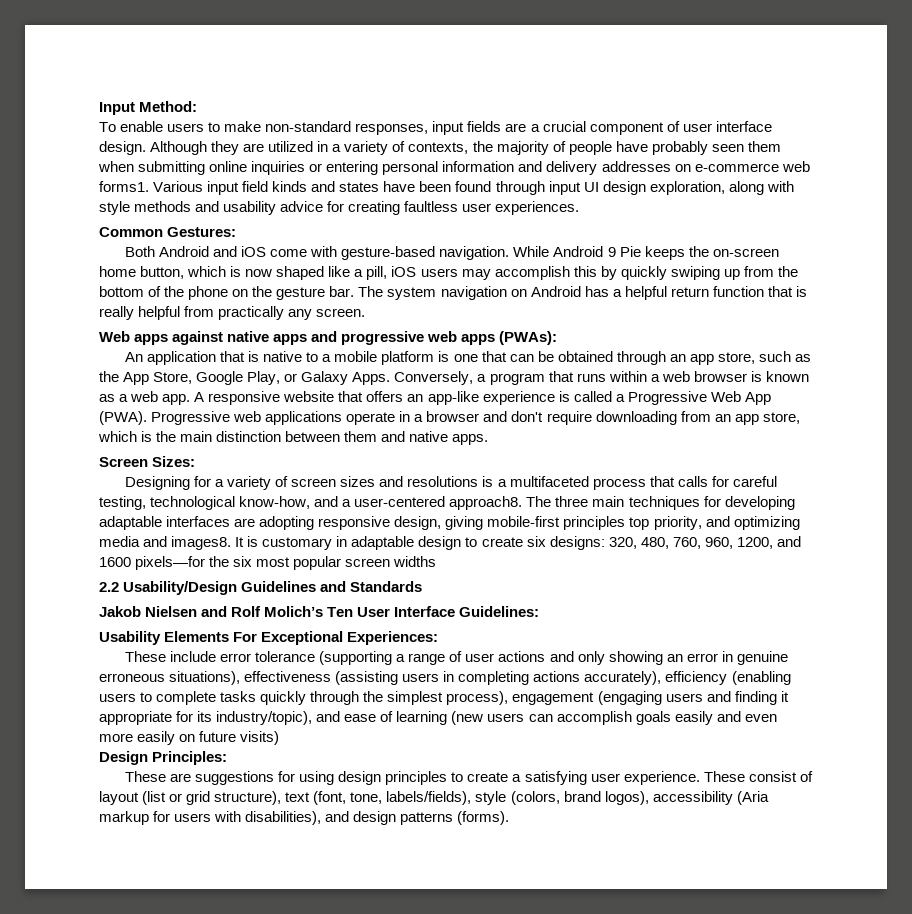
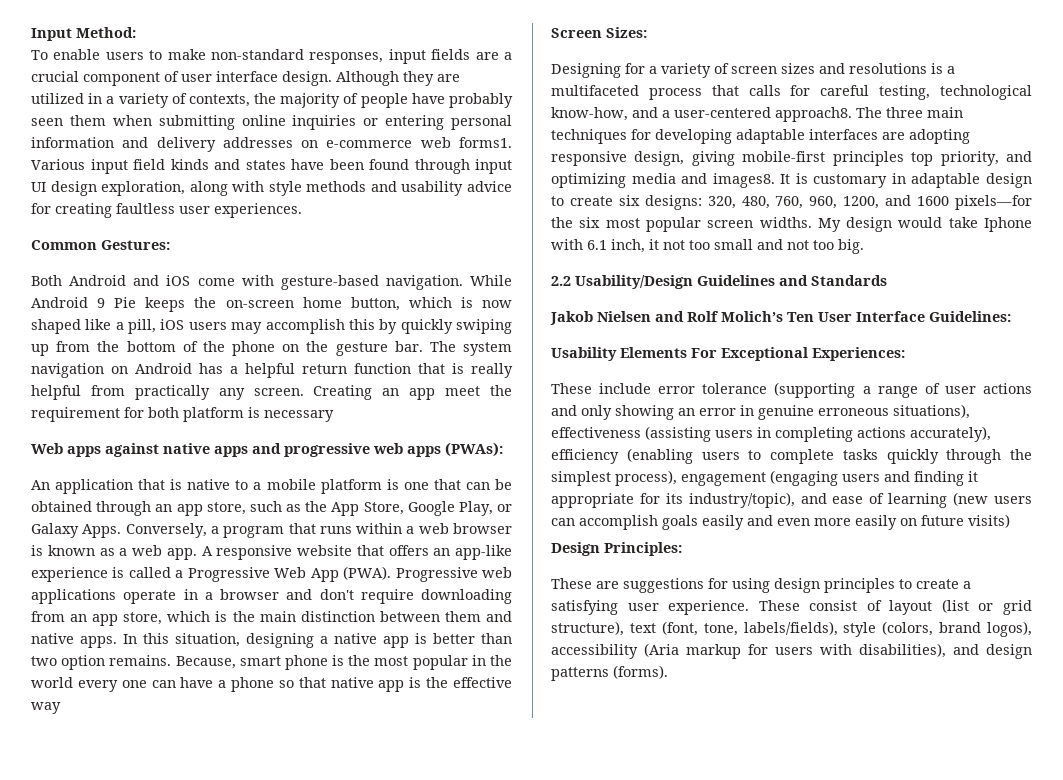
(366, 312) none -> [313,385,513,400] [31,407,334,422] Creating an app meet the requirement for both platform is necessary
(489, 439) none -> [123,633,512,648] [31,655,512,670] [31,677,513,692] [31,702,61,714] In this situation, designing a native app is better than two option remains. Because, smart phone is the most popular in the world every one can have a phone so that native app is the effective way
[393,556,437,567] widths -> [759,217,1032,232] [551,239,864,254] widths. My design would take Iphone with 6.1 inch, it not too small and not too big.

